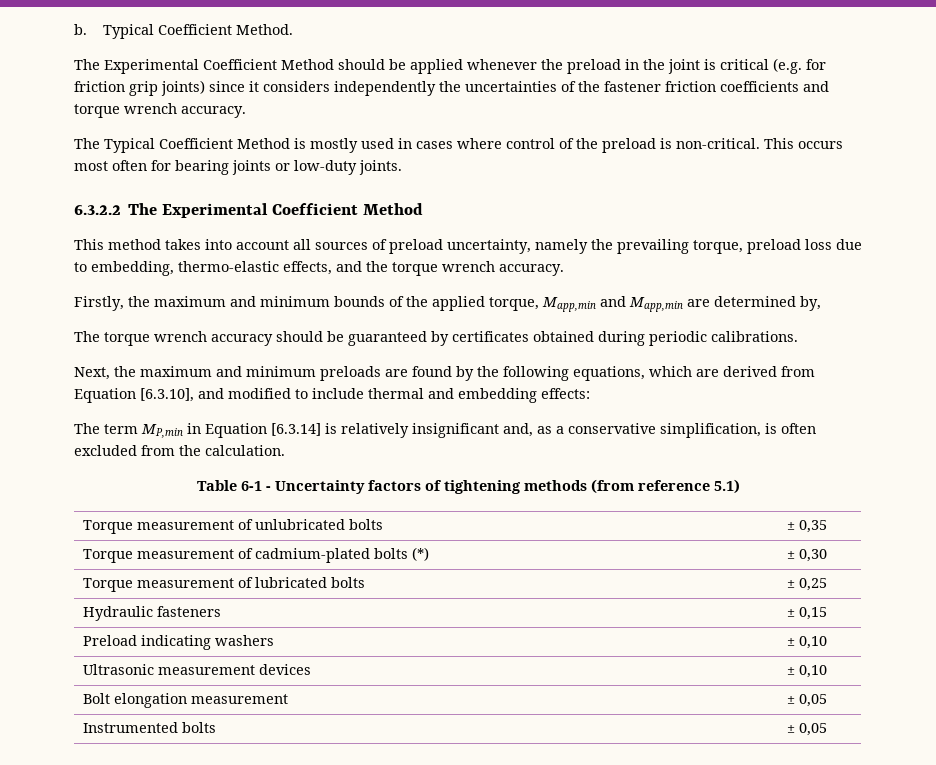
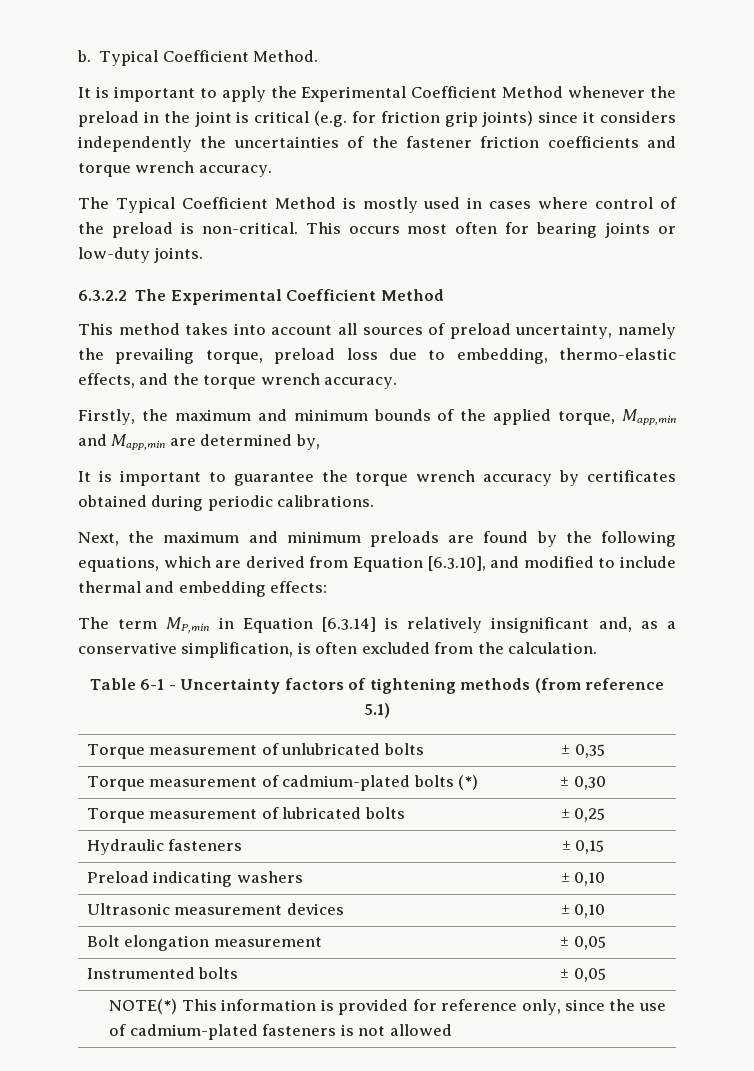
[74,59,463,74] The Experimental Coefficient Method should be applied -> [78,86,564,102] It is important to apply the Experimental Coefficient Method
[74,331,427,346] The torque wrench accuracy should be guaranteed -> [78,470,553,486] It is important to guarantee the torque wrench accuracy
(827, 729) none -> [109,999,666,1015] [109,1024,452,1040] // NOTE(*) This information is provided for reference only, since the use of cadmium-plated fasteners is not allowed

